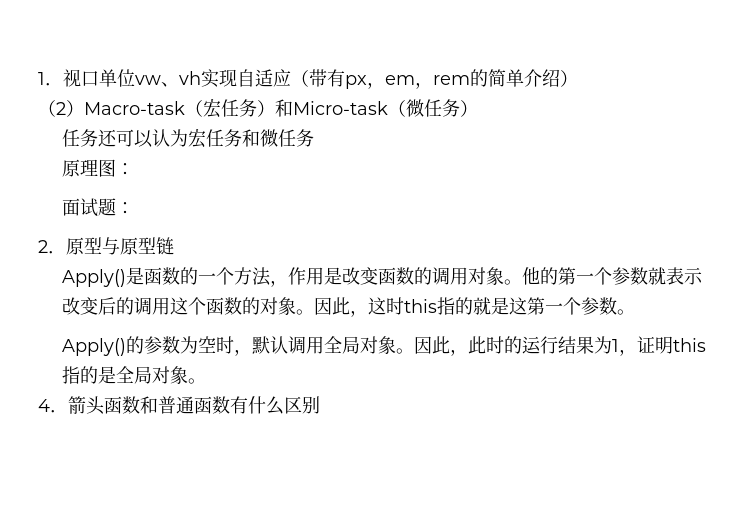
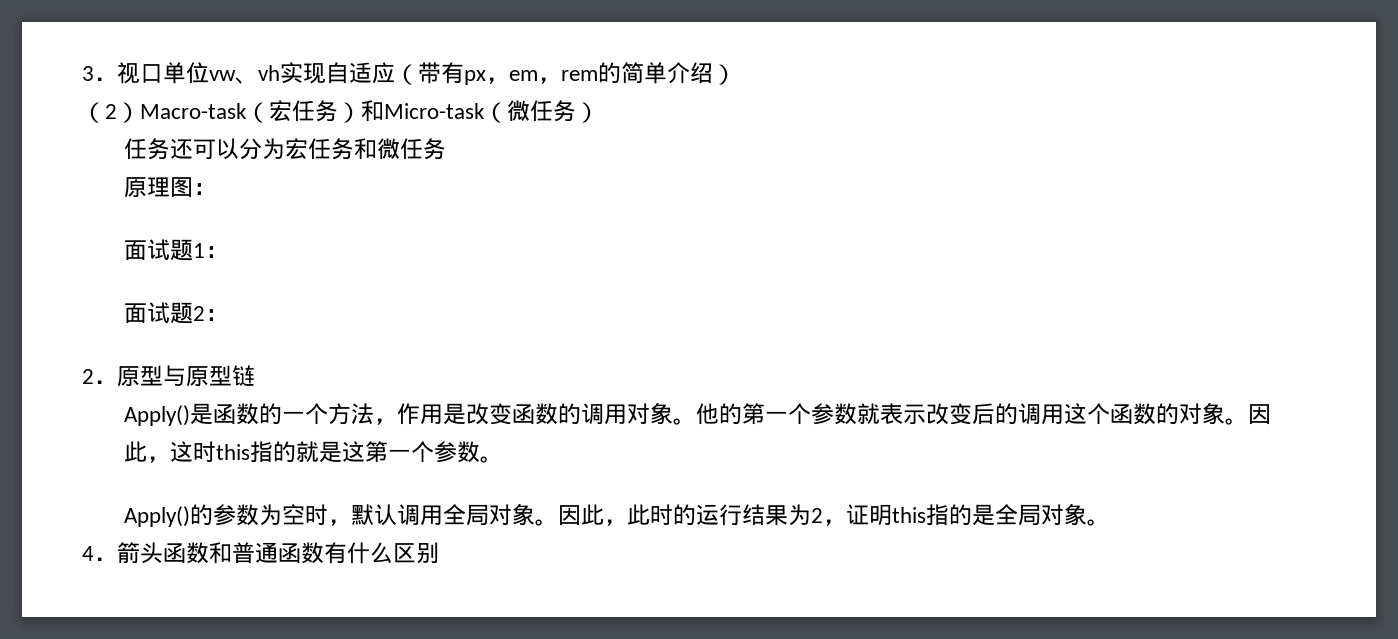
[38,72,45,85] 1 -> [82,66,94,81] 3
[152,129,171,147] 认 -> [239,138,263,160] 分
(117, 207) none -> [193,243,229,258] [124,302,206,324] 1： // 面试题2
[612,339,620,352] 1 -> [811,508,824,523] 2

